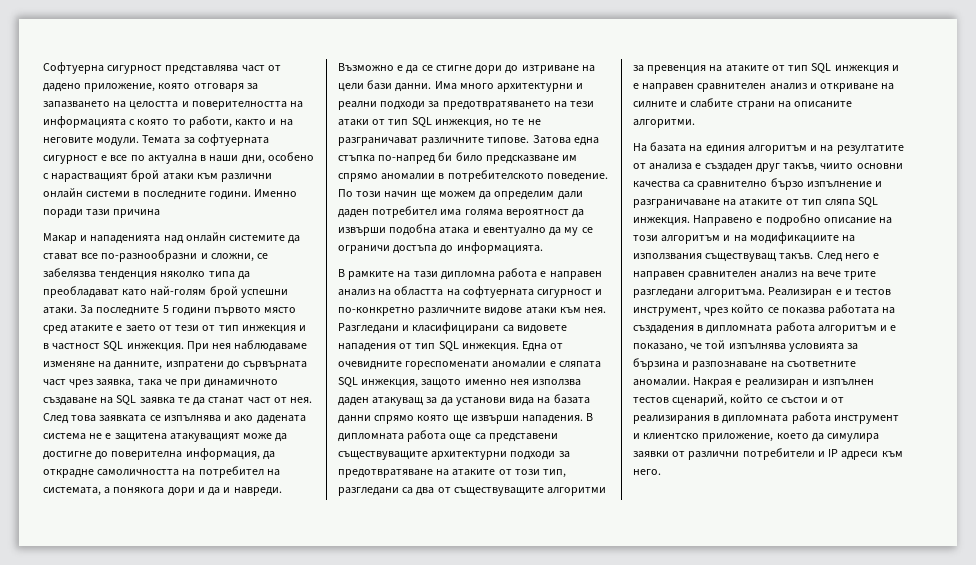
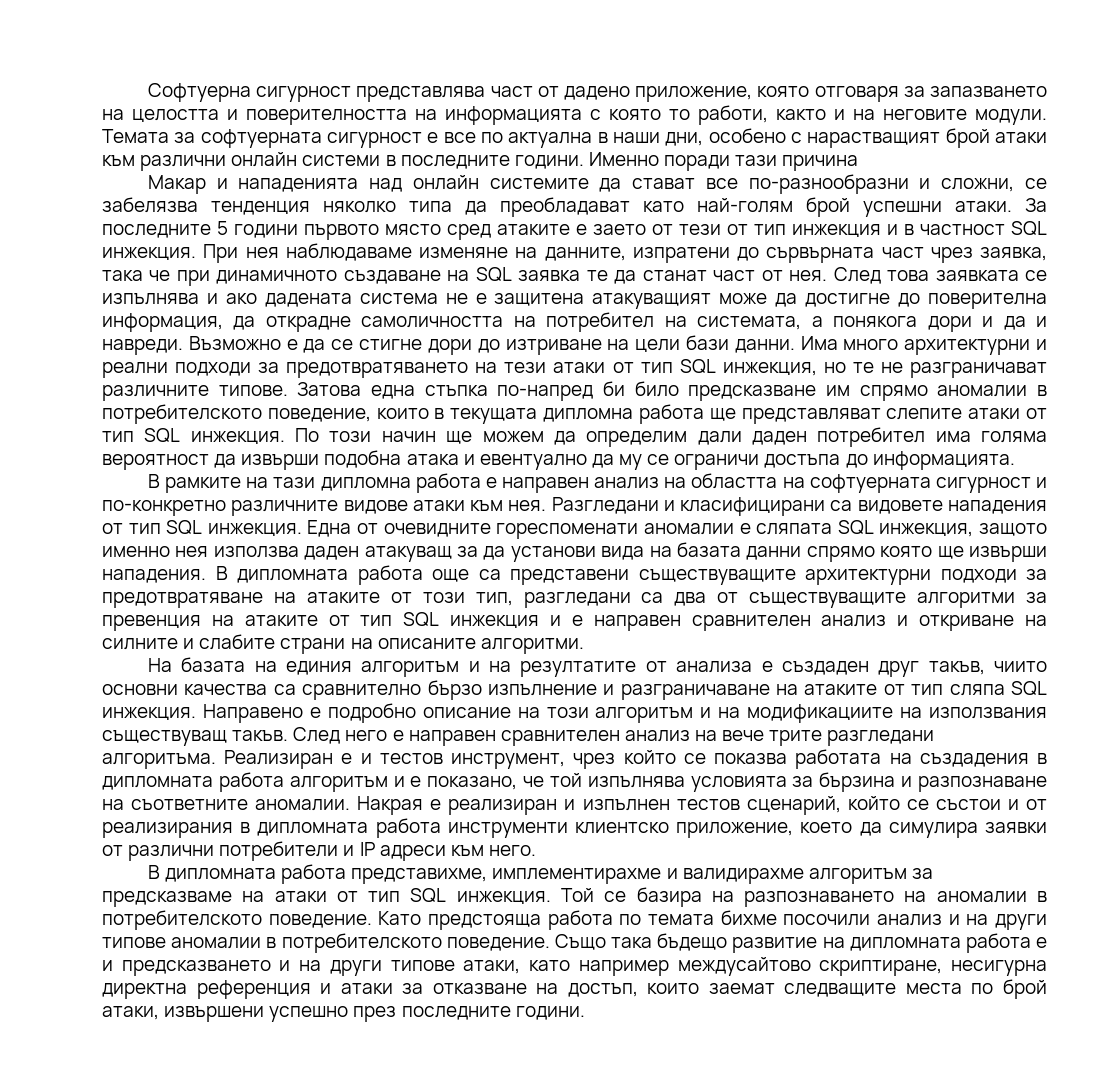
[546,173,608,182] поведение. -> [267,404,1048,424] [102,428,285,444] поведение, които в текущата дипломна работа ще представляват слепите атаки от тип SQL инжекция.
[833,415,899,424] [633,433,640,439] инструмент и -> [447,822,568,838] инструменти
(661, 472) none -> [147,864,933,884] [102,887,1048,907] [102,910,1047,930] [102,933,1047,953] [102,957,1047,976] [102,979,1047,999] [102,1006,585,1022] // В дипломната работа представихме, имплементирахме и валидирахме алгоритъм за предсказваме на атаки от тип SQL инжекция. Той се базира на разпознаването на аномалии в потребителското поведение. Като предстояща работа по темата бихме посочили анализ и на други типове аномалии в потребителското поведение. Също така бъдещо развитие на дипломната работа е и предсказването и на други типове атаки, като например междусайтово скриптиране, несигурна директна референция и атаки за отказване на достъп, които заемат следващите места по брой атаки, извършени успешно през последните години.

